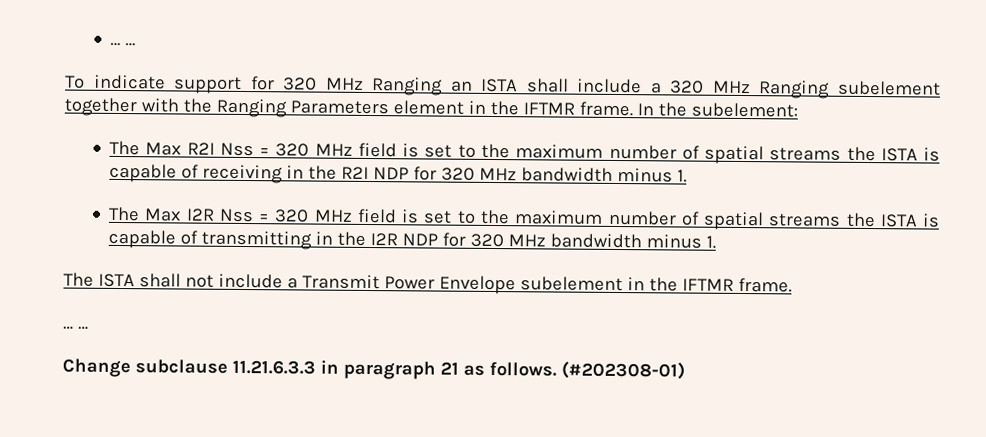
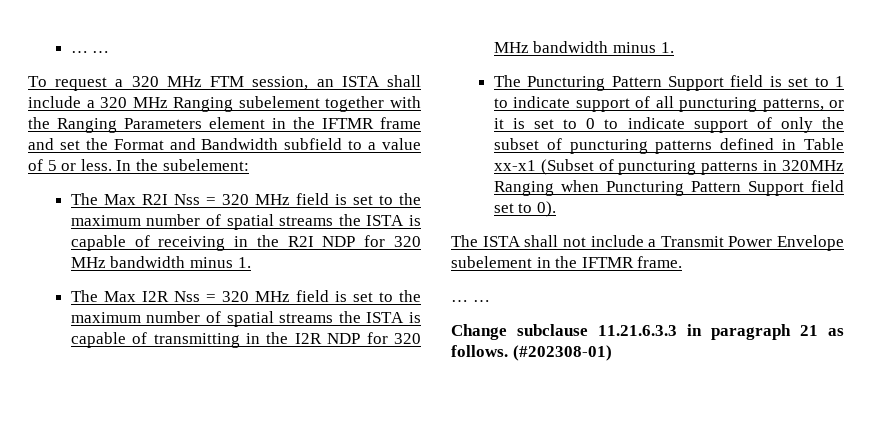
[93,74,444,96] indicate support for 320 MHz Ranging -> [55,76,309,91] request a 320 MHz FTM session,
[578,101,633,117] frame. -> [380,117,421,129] [28,138,422,150] [28,159,112,171] frame and set the Format and Bandwidth subfield to a value of 5 or less.
(717, 242) none -> [493,75,844,91] [493,96,844,112] [493,117,844,133] [493,138,844,154] [493,159,844,175] [493,180,844,196] [493,201,557,217] // The Puncturing Pattern Support field is set to 1 to indicate support of all puncturing patterns, or it is set to 0 to indicate support of only the subset of puncturing patterns defined in Table xx-x1 (Subset of puncturing patterns in 320MHz Ranging when Puncturing Pattern Support field set to 0).

